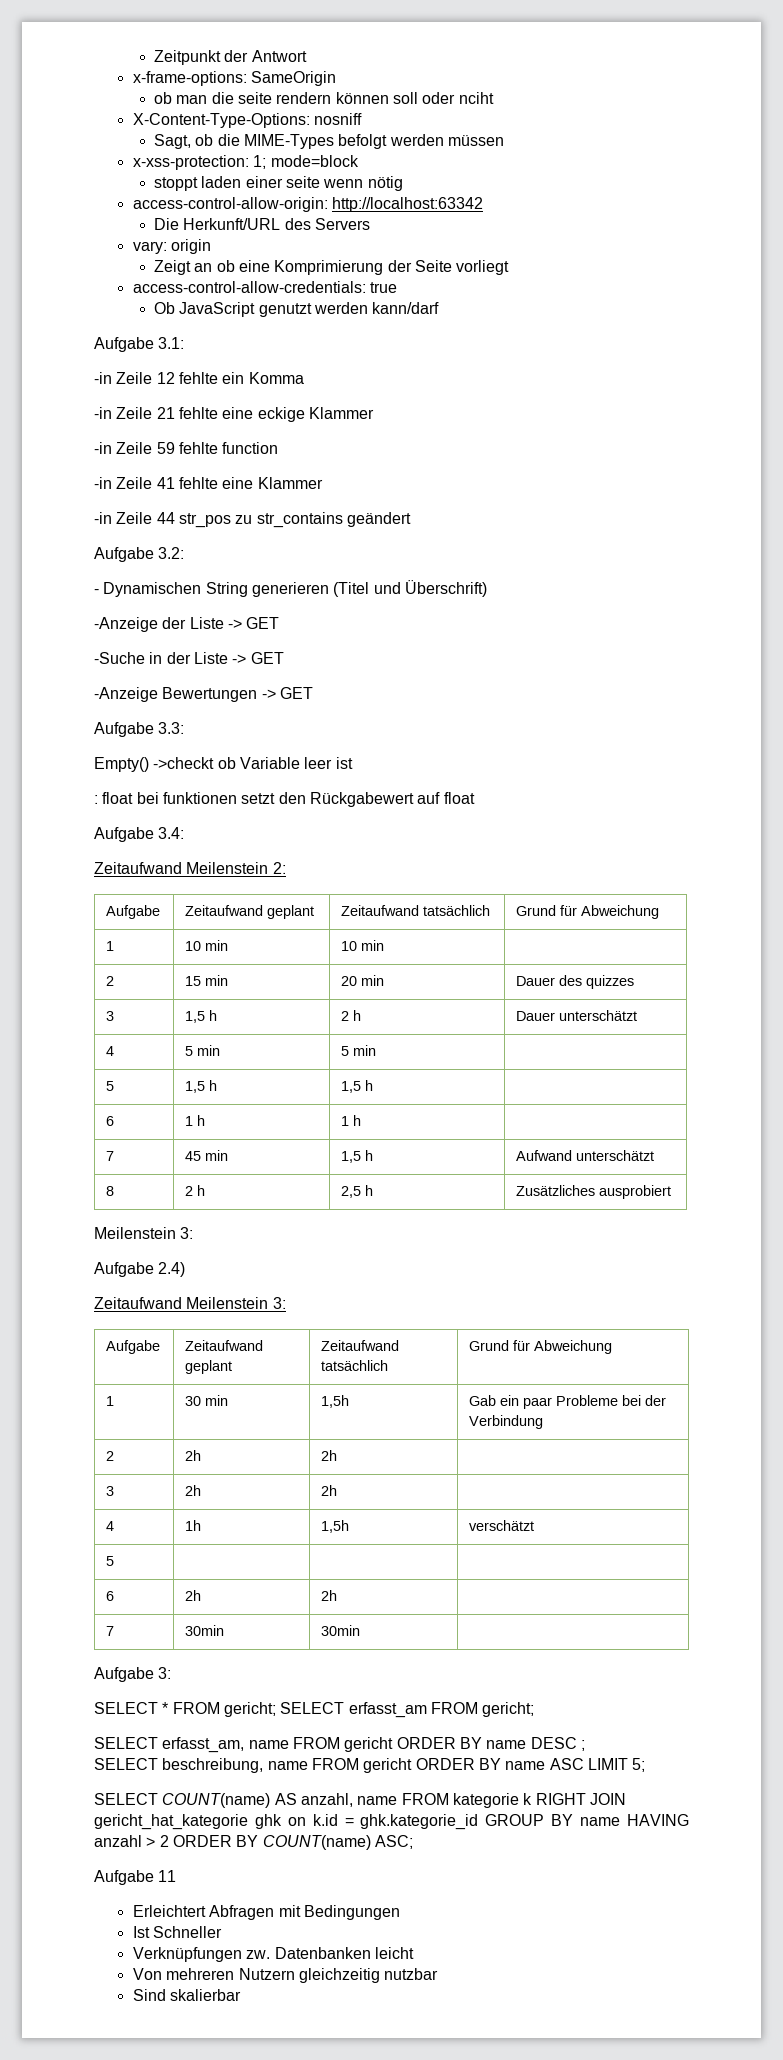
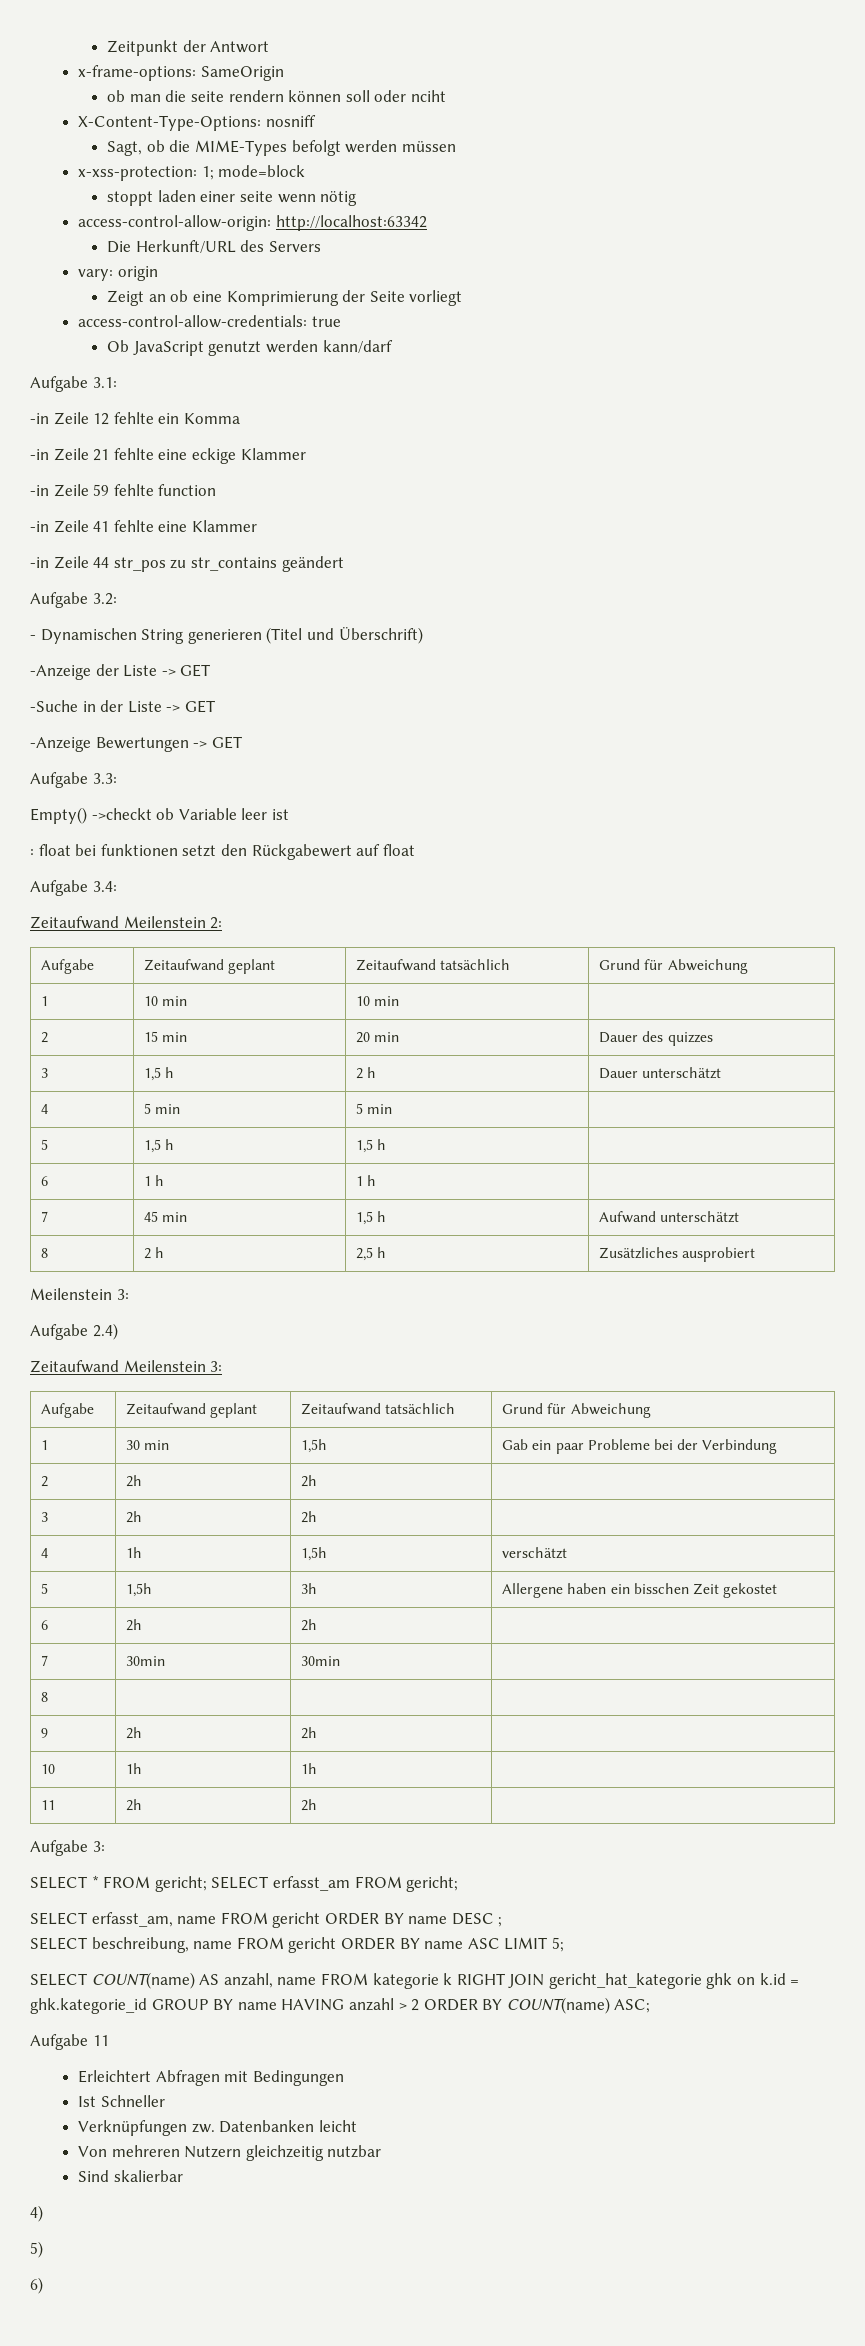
(115, 1561) | | -> [126,1583,153,1597] [301,1583,318,1594] [502,1583,778,1598] 1,5h | 3h | Allergene haben ein bisschen Zeit gekostet
(361, 1630) none -> [41,1692,49,1702] [41,1728,49,1738] [126,1727,143,1739] [301,1727,318,1739] [41,1764,56,1774] [126,1763,143,1774] [301,1763,318,1774] [41,1800,56,1810] [126,1799,143,1811] [301,1799,318,1811] // 8 | | | // 9 | 2h | 2h | // 10 | 1h | 1h | // 11 | 2h | 2h |
(242, 1995) none -> [30,2205,43,2222] [30,2241,43,2258] [30,2277,43,2294] // 4) // 5) // 6)

